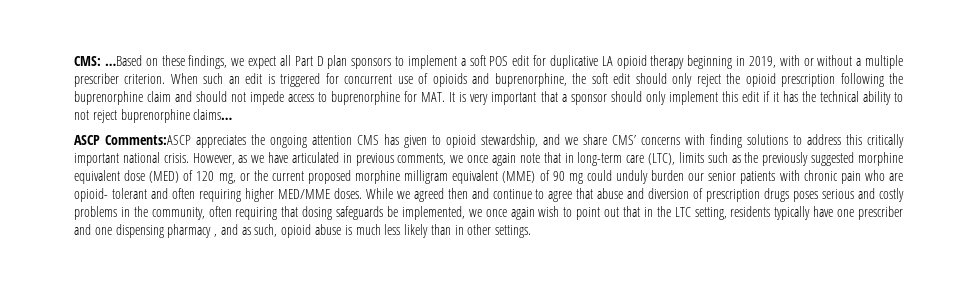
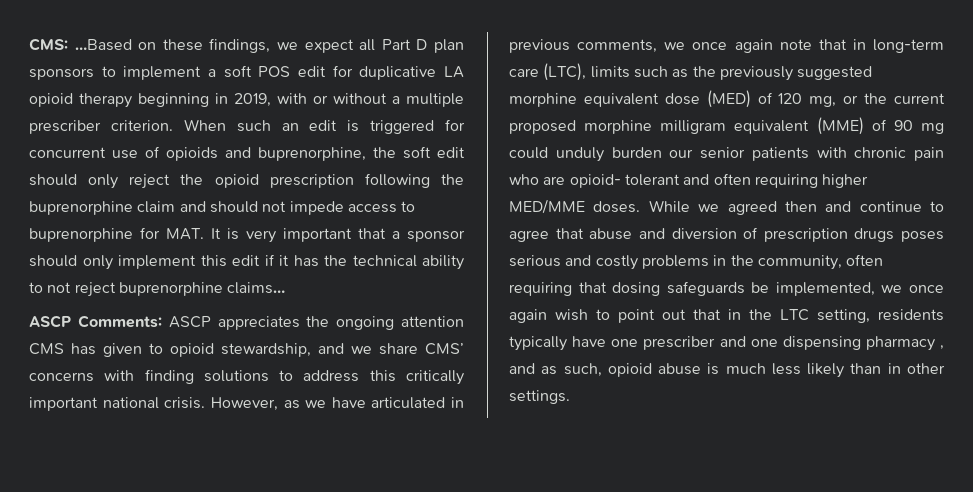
[105,135,191,145] Comments:ASCP -> [77,315,211,328] Comments: ASCP

